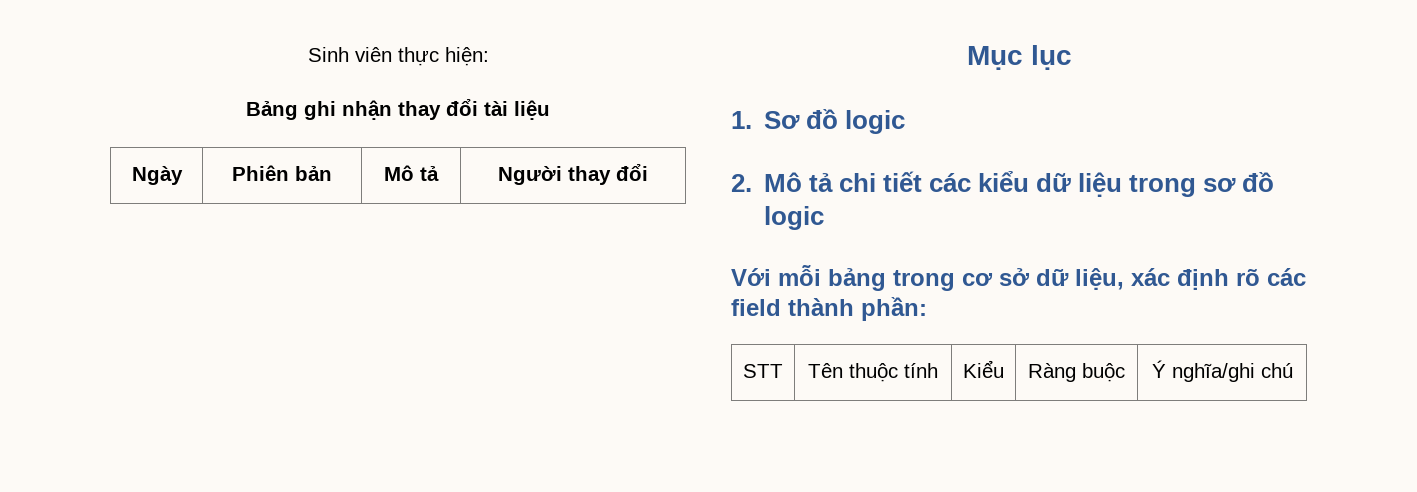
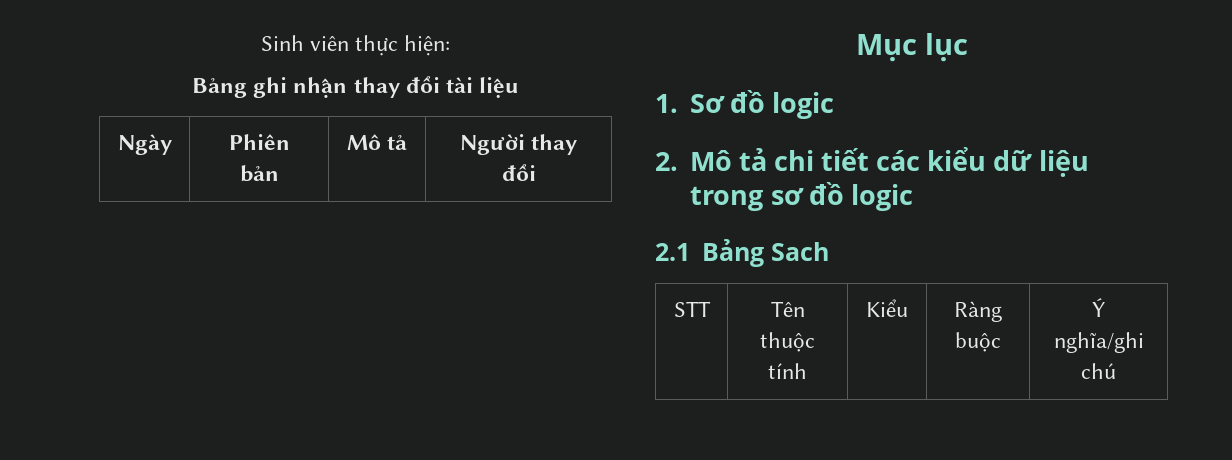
[731,265,1306,291] [731,297,927,321] Với mỗi bảng trong cơ sở dữ liệu, xác định rõ các field thành phần: -> [655,239,829,267] 2.1 Bảng Sach

